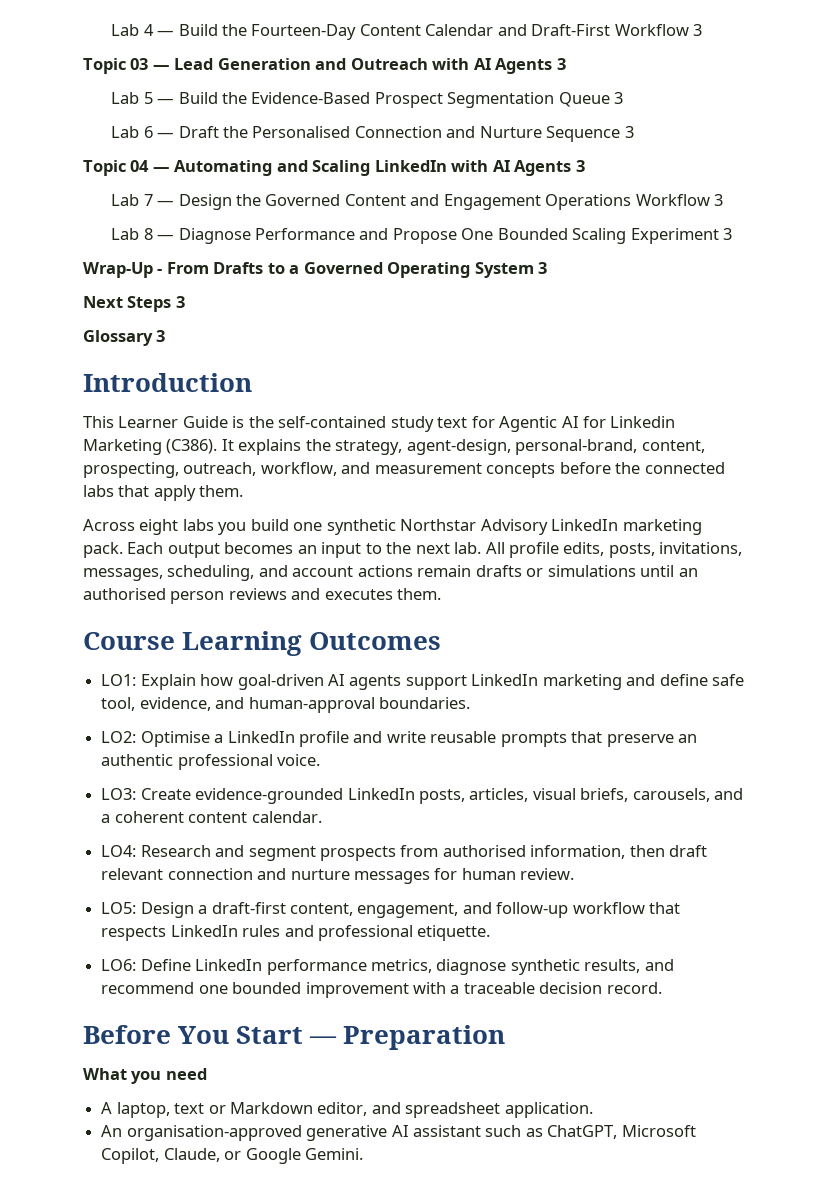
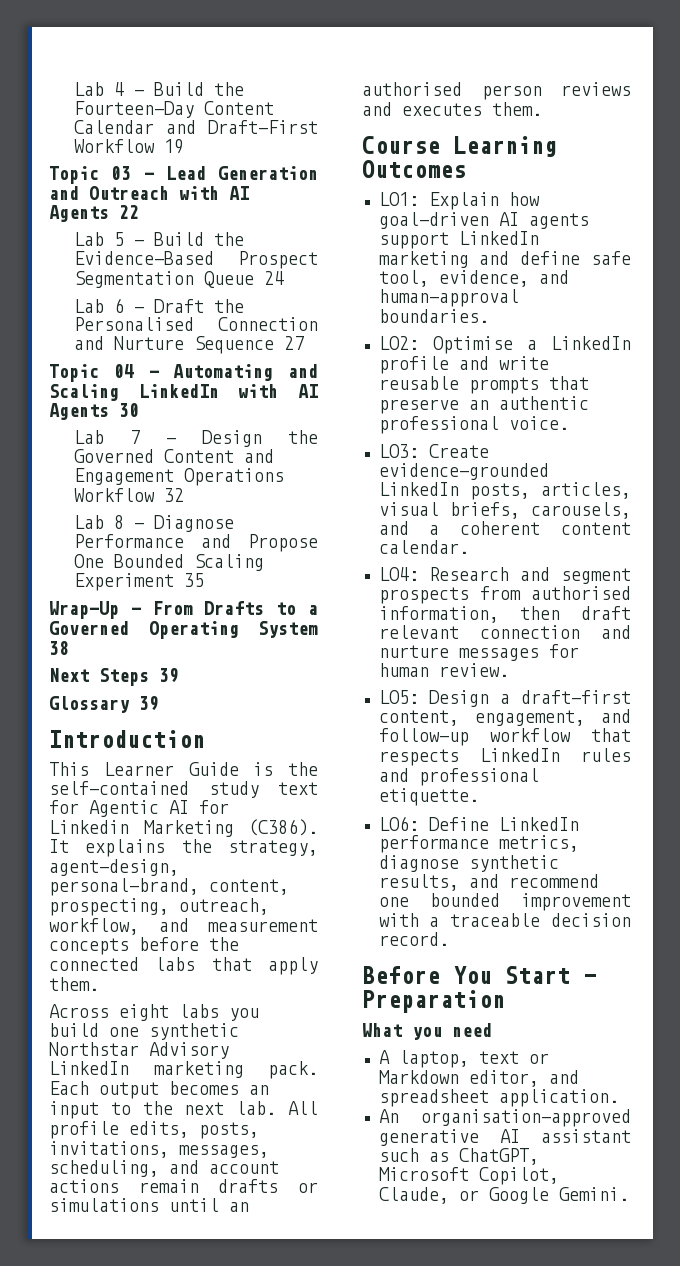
[693,24,703,36] 3 -> [164,139,185,154] 19
[556,58,566,70] 3 -> [119,205,139,219] 22
[614,92,624,104] 3 -> [264,271,285,285] 24
[624,126,634,138] 3 -> [284,336,305,350] 27
[575,160,585,172] 3 -> [119,403,139,417] 30
[714,194,724,206] 3 -> [164,488,185,502] 32
[723,228,733,240] 3 -> [184,573,205,587] 35
[538,262,548,274] 3 -> [49,641,69,655] 38
[175,296,185,308] 3 -> [159,668,179,683] 39
[156,330,166,342] 3 -> [139,696,159,711] 39

